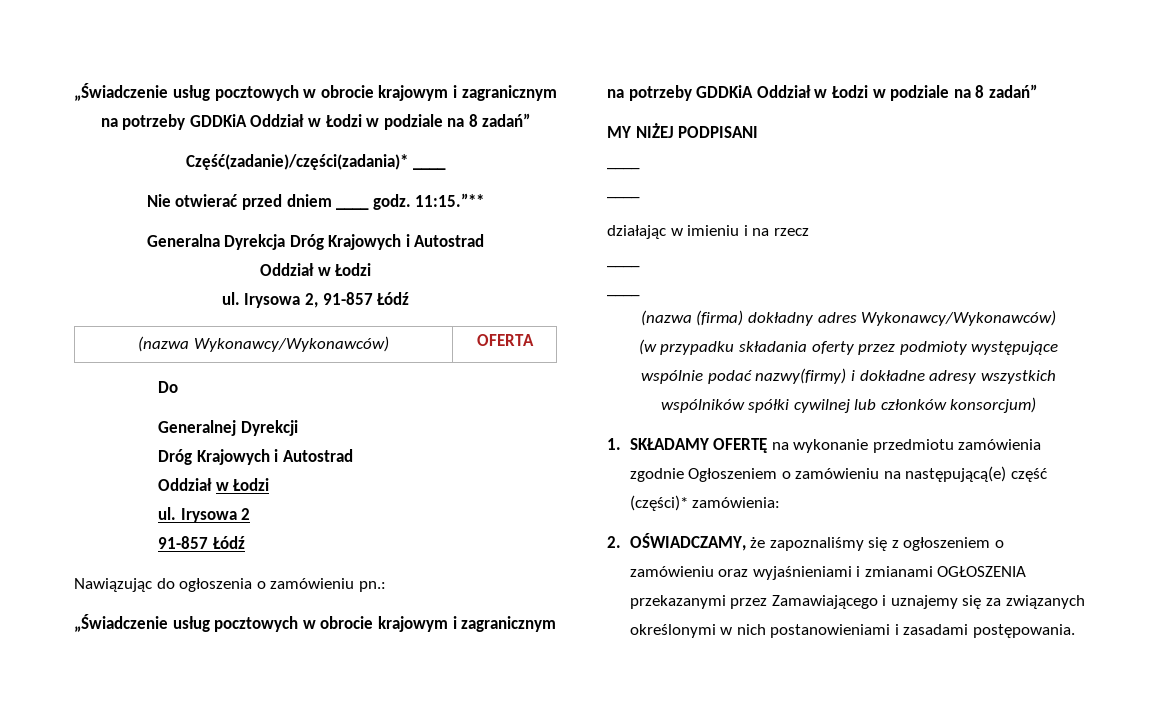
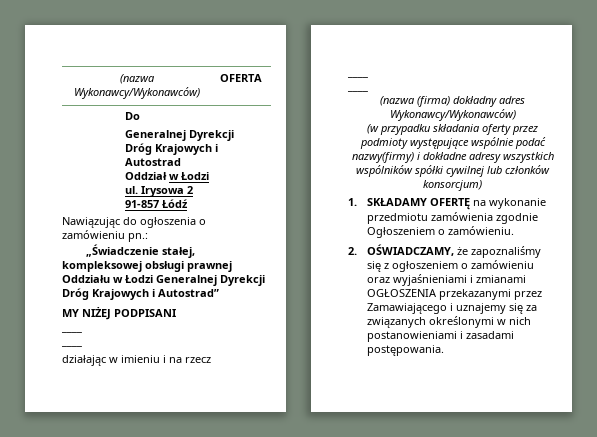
[74,83,557,101] [100,113,531,130] [186,154,446,170] [146,194,332,210] [336,193,485,210] [146,234,485,250] [259,263,372,276] [221,292,410,308] „Świadczenie usług pocztowych w obrocie krajowym i zagranicznym na potrzeby GDDKiA Oddział w Łodzi w podziale na 8 zadań” // Część(zadanie)/części(zadania)* ____ // Nie otwierać przed dniem ____ godz. 11:15.”** // Generalna Dyrekcja Dróg Krajowych i Autostrad // Oddział w Łodzi // ul. Irysowa 2, 91-857 Łódź // -> (119, 79) none
[172,616,557,632] [607,84,1037,101] usług pocztowych w obrocie krajowym i zagranicznym na potrzeby GDDKiA Oddział w Łodzi w podziale na 8 zadań” -> [161,247,195,258] [62,261,232,272] [62,275,265,286] [62,288,219,300] stałej, kompleksowej obsługi prawnej Oddziału w Łodzi Generalnej Dyrekcji Dróg Krajowych i Autostrad”
[795,466,1048,482] [629,495,781,511] zamówieniu na następującą(e) część (części)* zamówienia: -> [448,226,515,235] zamówieniu.

